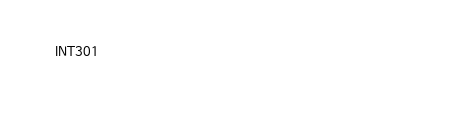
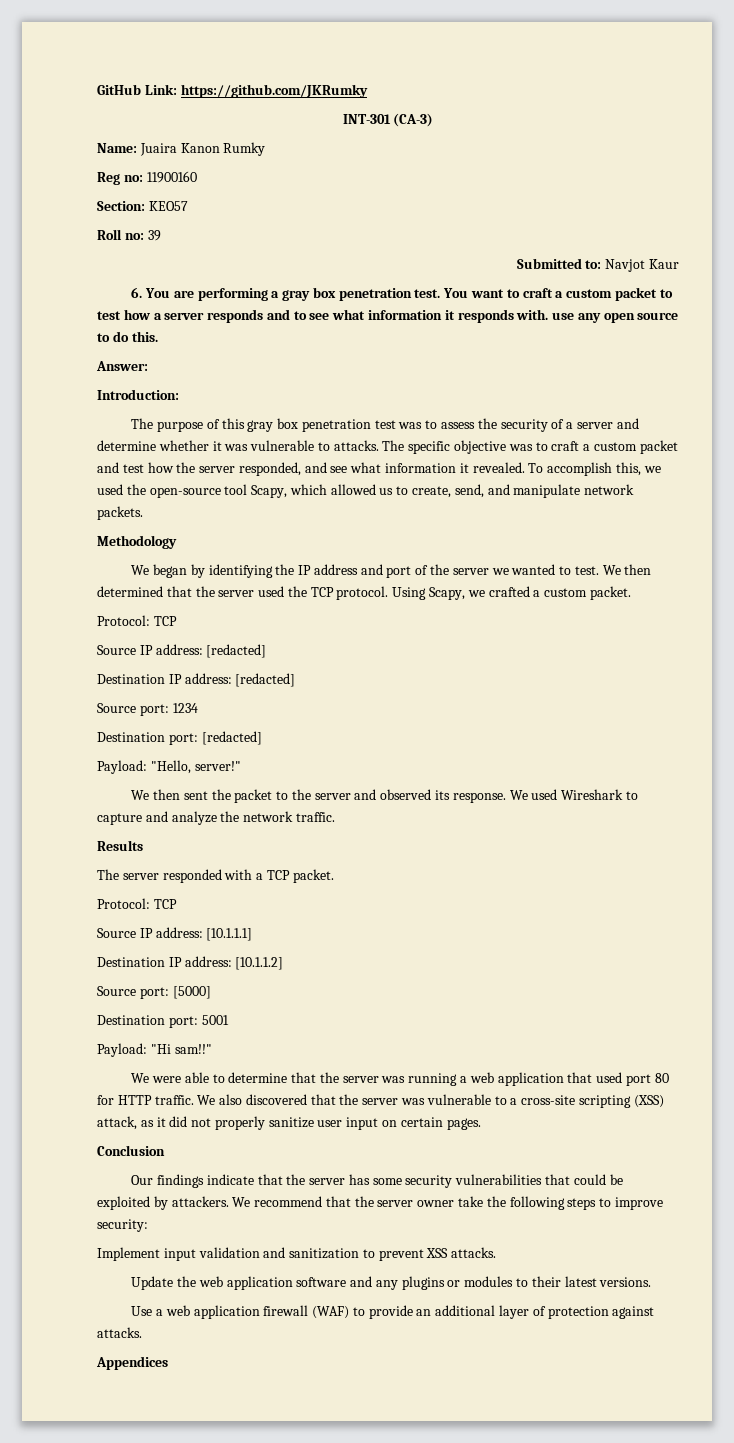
[55,46,99,56] INT301 -> [97,84,368,98] [342,113,434,127] [97,142,266,156] [97,171,197,185] [97,201,188,211] [97,229,161,241] [516,258,679,272] [131,287,673,301] [97,309,679,323] [97,331,158,342] [96,361,148,371] [97,389,179,400] [131,418,639,432] [97,440,678,454] [97,462,661,476] [97,484,635,498] [97,506,143,520] [97,535,177,549] [131,564,652,578] [97,586,631,600] [97,615,177,626] [97,644,267,658] [97,673,296,687] [97,703,198,716] [97,731,262,745] [97,760,241,774] [131,789,638,803] [97,811,335,825] [97,840,143,851] [97,869,334,883] [97,898,177,909] [97,927,253,941] [97,956,284,970] [97,986,211,999] [97,1015,229,1028] [97,1043,212,1057] [131,1072,669,1086] [97,1094,664,1108] [97,1116,481,1130] [97,1145,165,1156] [131,1174,623,1188] [97,1196,663,1210] [97,1219,148,1232] [97,1247,497,1261] [131,1276,652,1290] [131,1305,655,1319] [97,1327,142,1338] [96,1356,168,1370] GitHub Link: https://github.com/JKRumky // INT-301 (CA-3) // Name: Juaira Kanon Rumky // Reg no: 11900160 // Section: KEO57 // Roll no: 39 // Submitted to: Navjot Kaur // 6. You are performing a gray box penetration test. You want to craft a custom packet to test how a server responds and to see what information it responds with. use any open source to do this. // Answer: // Introduction: // The purpose of this gray box penetration test was to assess the security of a server and determine whether it was vulnerable to attacks. The specific objective was to craft a custom packet and test how the server responded, and see what information it revealed. To accomplish this, we used the open-source tool Scapy, which allowed us to create, send, and manipulate network packets. // Methodology // We began by identifying the IP address and port of the server we wanted to test. We then determined that the server used the TCP protocol. Using Scapy, we crafted a custom packet. // Protocol: TCP // Source IP address: [redacted] // Destination IP address: [redacted] // Source port: 1234 // Destination port: [redacted] // Payload: "Hello, server!" // We then sent the packet to the server and observed its response. We used Wireshark to capture and analyze the network traffic. // Results // The server responded with a TCP packet. // Protocol: TCP // Source IP address: [10.1.1.1] // Destination IP address: [10.1.1.2] // Source port: [5000] // Destination port: 5001 // Payload: "Hi sam!!" // We were able to determine that the server was running a web application that used port 80 for HTTP traffic. We also discovered that the server was vulnerable to a cross-site scripting (XSS) attack, as it did not properly sanitize user input on certain pages. // Conclusion // Our findings indicate that the server has some security vulnerabilities that could be exploited by attackers. We recommend that the server owner take the following steps to improve security: // Implement input validation and sanitization to prevent XSS attacks. // Update the web application software and any plugins or modules to their latest versions. // Use a web application firewall (WAF) to provide an additional layer of protection against attacks. // Appendices

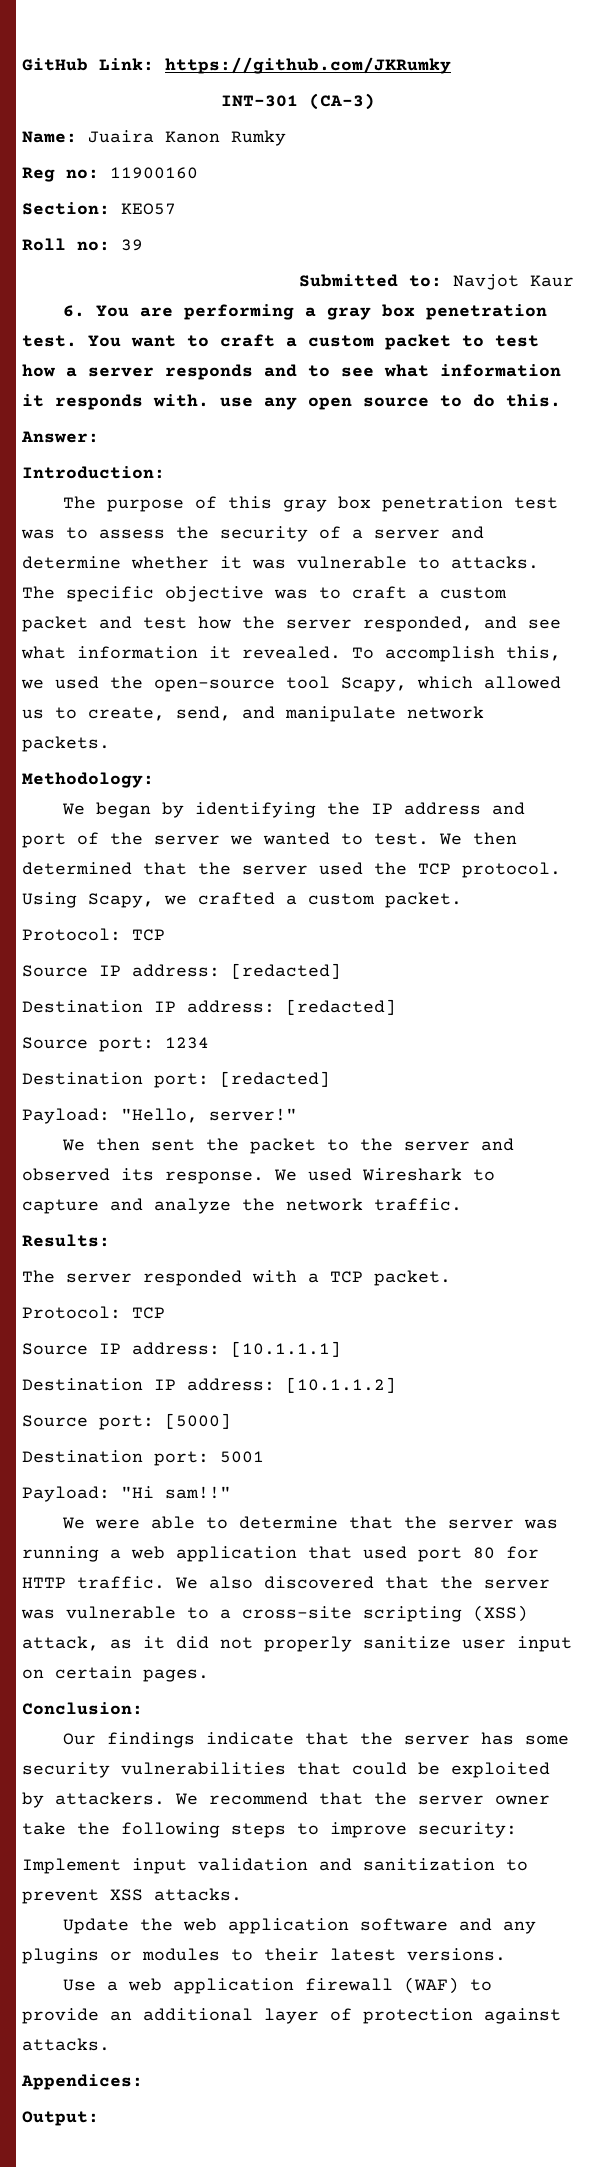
[97,535,177,549] Methodology -> [22,772,154,788] Methodology:
[97,840,143,851] Results -> [22,1234,110,1247] Results:
[97,1145,165,1156] Conclusion -> [22,1702,143,1715] Conclusion:
[96,1356,168,1370] Appendices -> [21,2074,143,2090] [22,2111,99,2126] Appendices: // Output:

